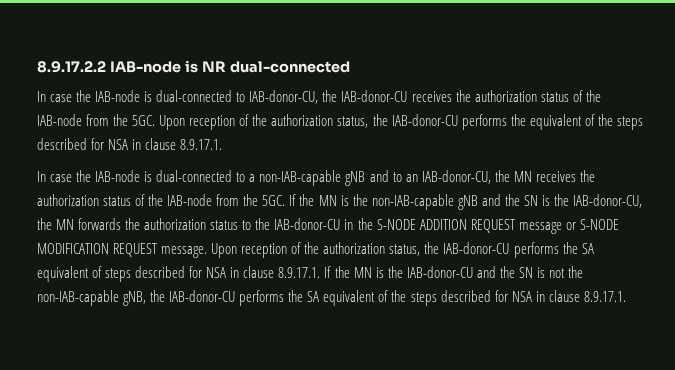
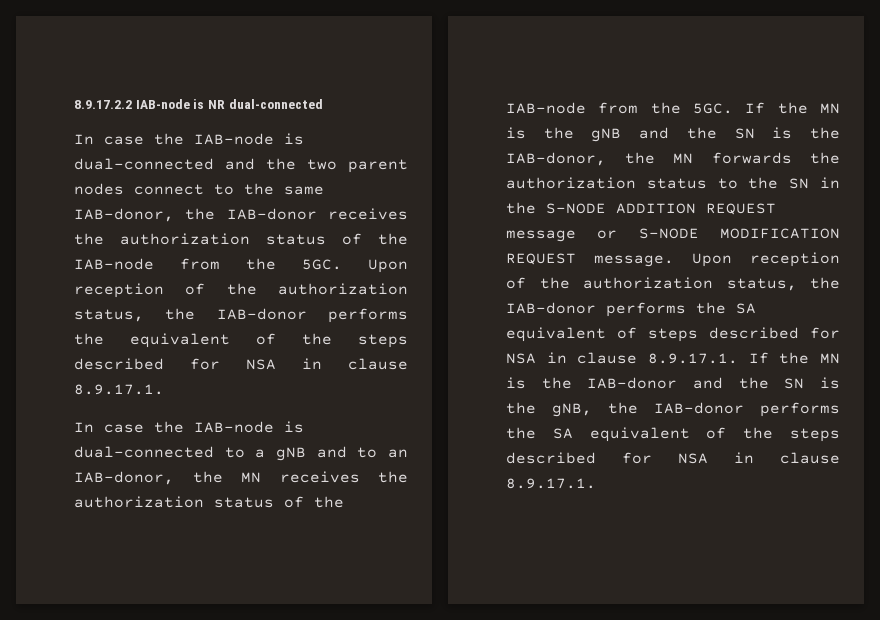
[236,90,408,104] to IAB-donor-CU, the IAB-donor-CU -> [225,158,408,173] [74,183,324,195] [74,208,317,222] and the two parent nodes connect to the same IAB-donor, the IAB-donor
[391,114,458,126] IAB-donor-CU -> [216,308,307,320] IAB-donor
[259,170,342,186] non-IAB-capable -> (266, 453) none
[421,170,491,184] IAB-donor-CU, -> [74,471,174,485] IAB-donor,
[371,194,454,210] non-IAB-capable -> (574, 133) none
[573,194,642,208] IAB-donor-CU, -> [506,152,606,166] IAB-donor,
[274,218,341,230] IAB-donor-CU -> [789,178,810,189] SN
[443,242,510,254] IAB-donor-CU -> [506,302,596,314] IAB-donor
[406,266,584,278] [37,290,119,306] IAB-donor-CU and the SN is not the non-IAB-capable -> [587,377,840,389] [506,402,536,414] IAB-donor and the SN is the
[169,290,236,302] IAB-donor-CU -> [654,402,744,414] IAB-donor

